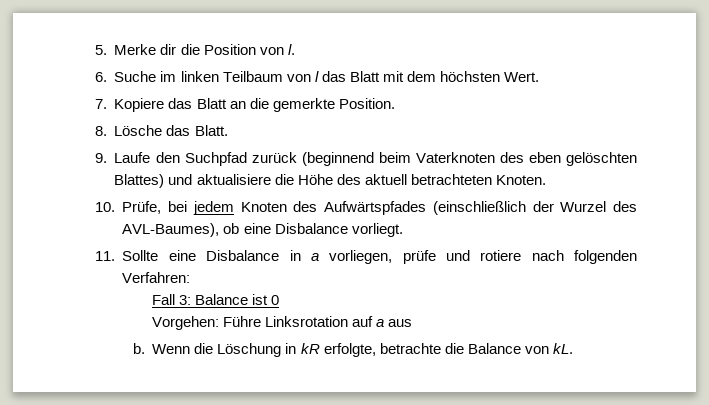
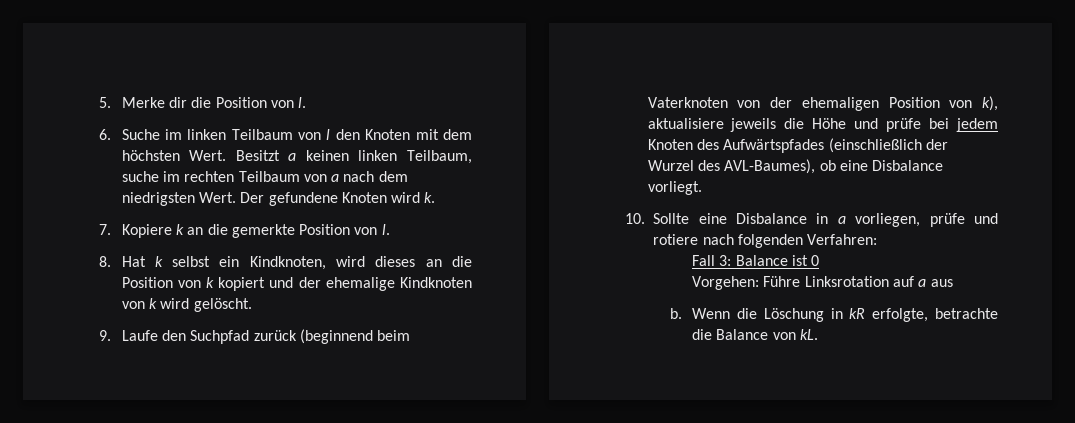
[321,71,380,82] das Blatt -> [335,129,411,140] den Knoten
(539, 77) none -> [235,150,472,164] [121,171,408,182] [121,192,436,206] Besitzt a keinen linken Teilbaum, suche im rechten Teilbaum von a nach dem niedrigsten Wert. Der gefundene Knoten wird k.
[168,98,227,109] das Blatt -> [175,224,184,235] k
[338,98,395,109] [94,125,228,136] Position. // 8. Lösche das Blatt. -> [299,224,390,235] [99,256,473,270] [121,277,472,291] [121,298,252,312] Position von l. // 8. Hat k selbst ein Kindknoten, wird dieses an die Position von k kopiert und der ehemalige Kindknoten von k wird gelöscht.
[499,152,638,166] [114,174,546,188] [94,201,162,214] des eben gelöschten Blattes) und aktualisiere die Höhe des aktuell betrachteten Knoten. // 10. Prüfe, -> [737,96,998,111] [647,118,922,132] von der ehemaligen Position von k), aktualisiere jeweils die Höhe und prüfe
[94,251,115,261] 11. -> [625,213,646,224] 10.

